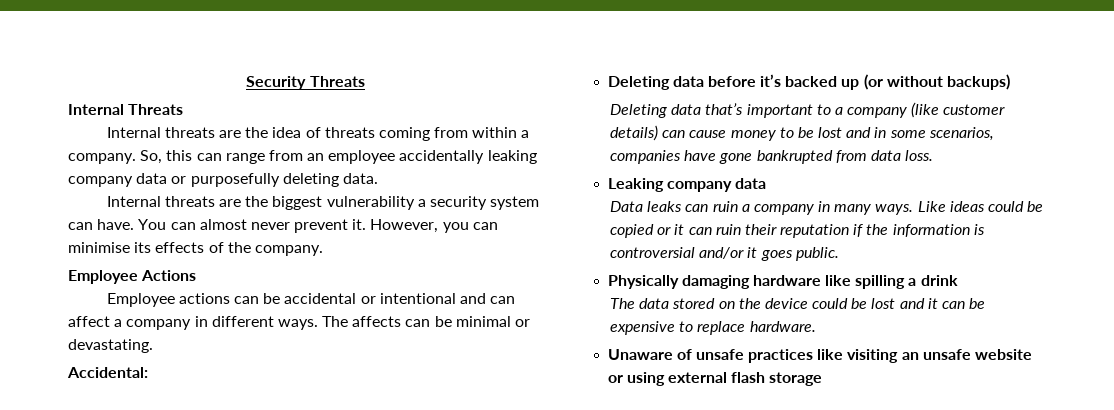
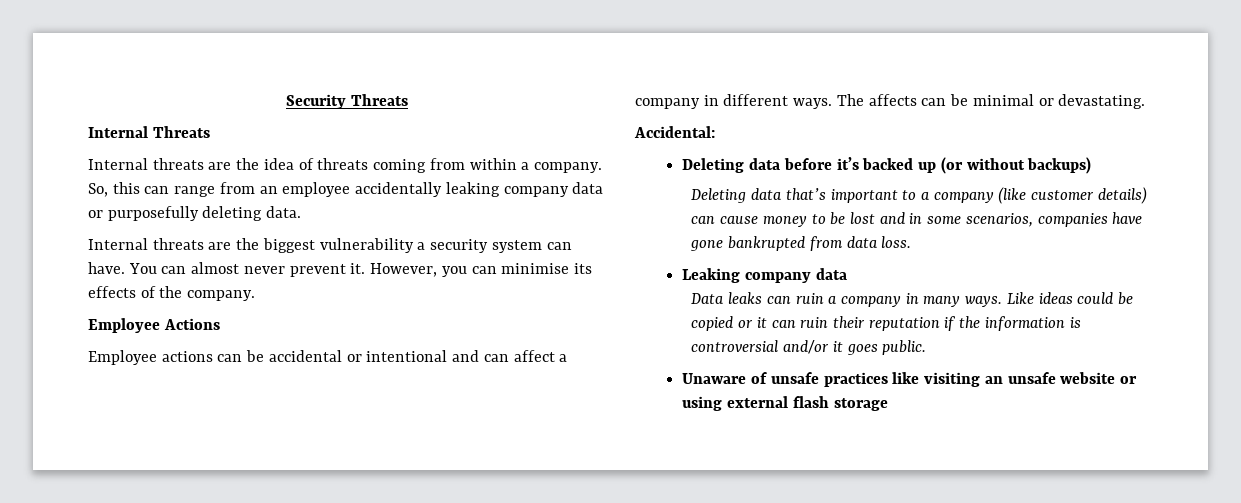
[607,275,958,289] [610,298,986,309] [610,321,816,335] // Physically damaging hardware like spilling a drink // The data stored on the device could be lost and it can be expensive to replace hardware. -> (927, 347) none

